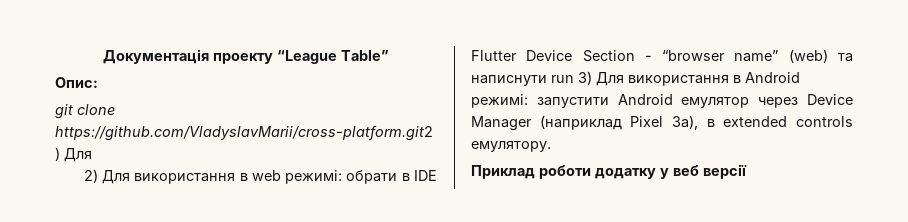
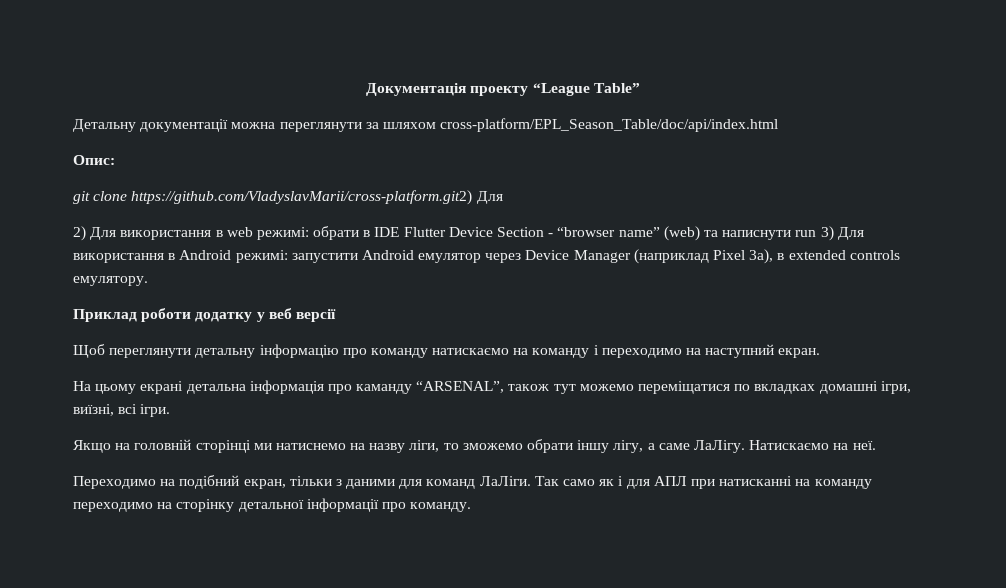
(389, 55) none -> [73,118,779,132] // Детальну документації можна переглянути за шляхом cross-platform/EPL_Season_Table/doc/api/index.html
(747, 171) none -> [73,344,821,358] [73,380,911,394] [73,404,171,417] [73,439,876,453] [73,475,872,489] [73,498,472,512] // Щоб переглянути детальну інформацію про команду натискаємо на команду і переходимо на наступний екран. // На цьому екрані детальна інформація про каманду “ARSENAL”, також тут можемо переміщатися по вкладках домашні ігри, виїзні, всі ігри. // Якщо на головній сторінці ми натиснемо на назву ліги, то зможемо обрати іншу лігу, а саме ЛаЛігу. Натискаємо на неї. // Переходимо на подібний екран, тільки з даними для команд ЛаЛіги. Так само як і для АПЛ при натисканні на команду переходимо на сторінку детальної інформації про команду.

